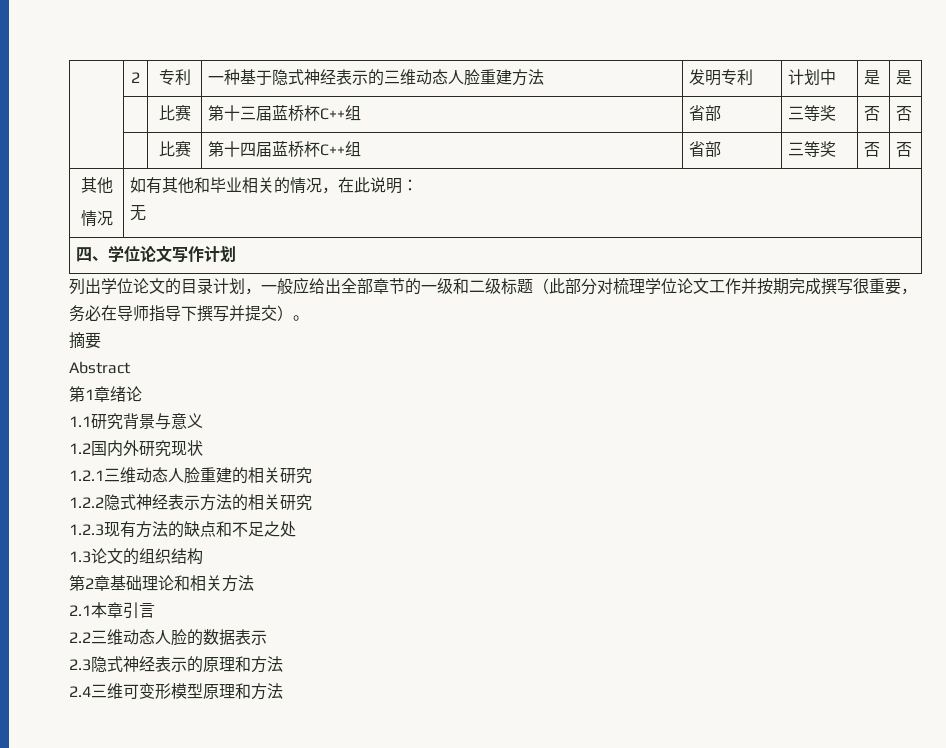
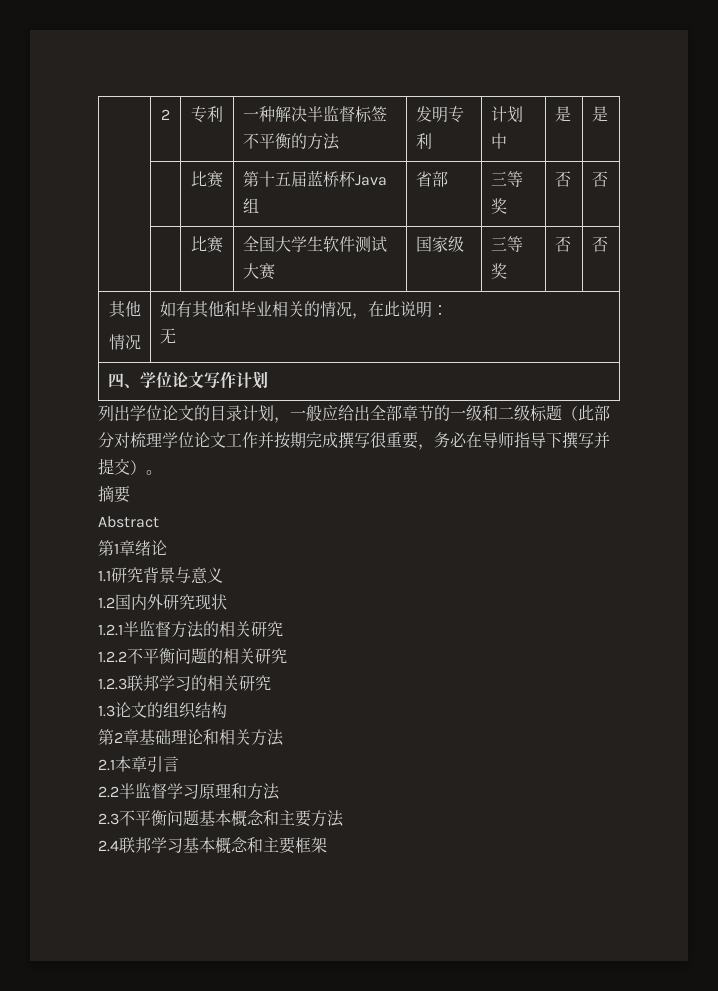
[239,69,512,86] 基于隐式神经表示的三维动态人脸重建 -> [274,105,387,123] [242,133,307,149] 解决半监督标签不平衡的
[239,105,345,121] 三届蓝桥杯C++ -> [274,170,387,187] 五届蓝桥杯Java
[207,141,361,157] [688,141,721,157] 第十四届蓝桥杯C++组 | 省部 -> [242,236,387,252] [242,263,275,280] [415,236,464,253] 全国大学生软件测试大赛 | 国家级
[104,467,312,484] [69,494,312,511] [69,521,296,538] 三维动态人脸重建的相关研究 // 1.2.2隐式神经表示方法的相关研究 // 1.2.3现有方法的缺点和不足之处 -> [123,620,283,638] [98,648,287,664] [98,675,271,691] 半监督方法的相关研究 // 1.2.2不平衡问题的相关研究 // 1.2.3联邦学习的相关研究
[91,629,267,646] [69,656,283,673] [69,683,283,700] 三维动态人脸的数据表示 // 2.3隐式神经表示的原理和方法 // 2.4三维可变形模型原理和方法 -> [119,782,280,800] [98,810,344,827] [98,837,327,854] 半监督学习原理和方法 // 2.3不平衡问题基本概念和主要方法 // 2.4联邦学习基本概念和主要框架

